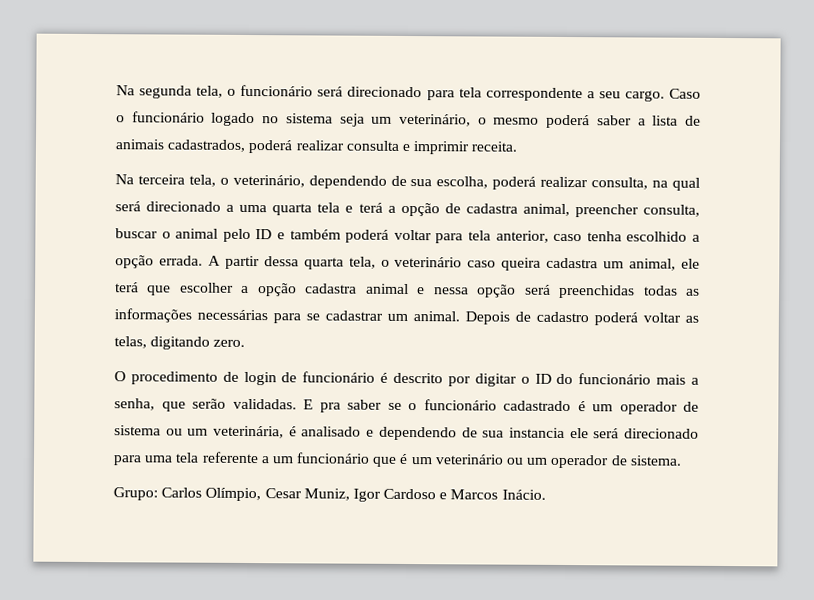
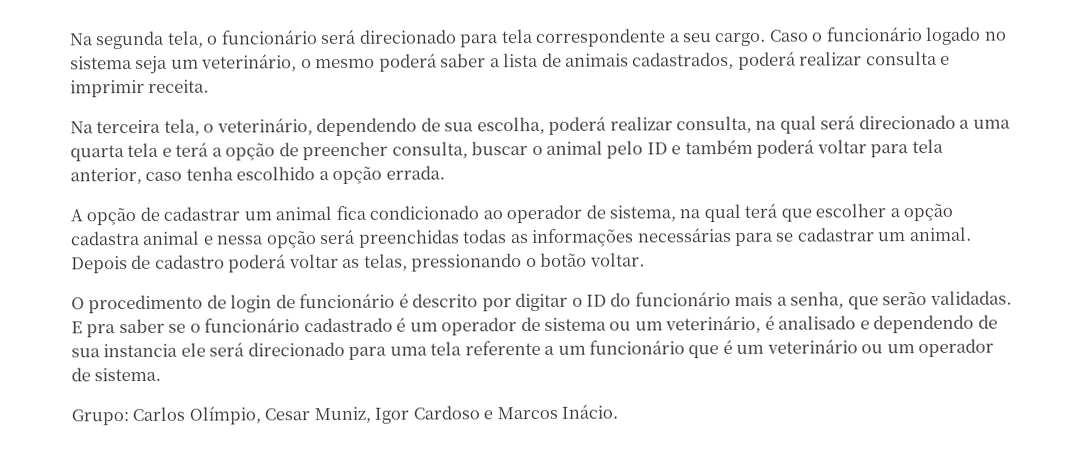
[465,203,570,217] cadastra animal, -> (299, 149) none
[207,255,701,271] A partir dessa quarta tela, o veterinário caso queira cadastra um animal, ele -> [70,203,741,226] // A opção de cadastrar um animal fica condicionado ao operador de sistema, na qual
[150,336,246,350] digitando zero. -> [411,252,645,272] pressionando o botão voltar.
[213,425,285,439] veterinária, -> [665,315,762,334] veterinário,

